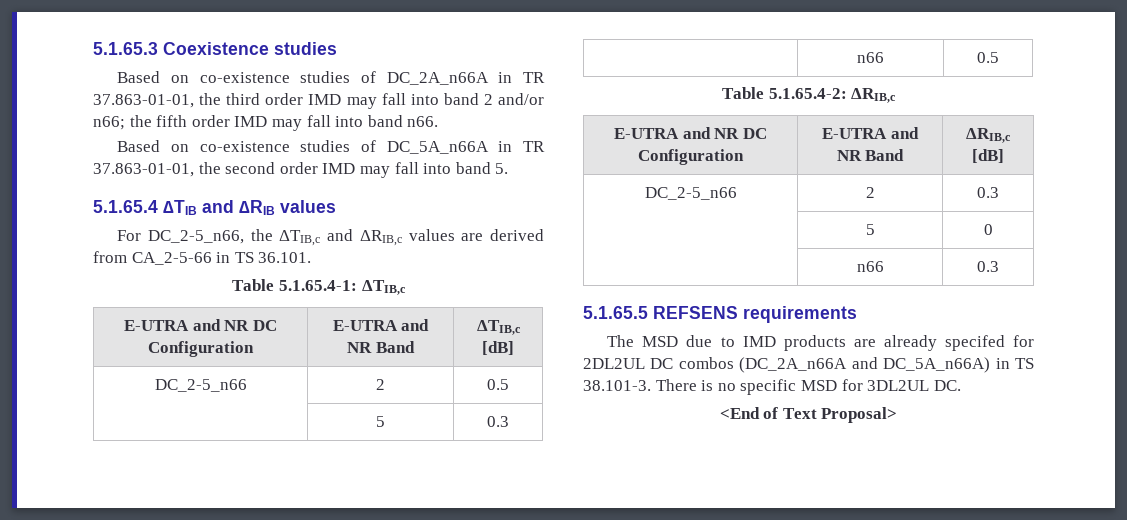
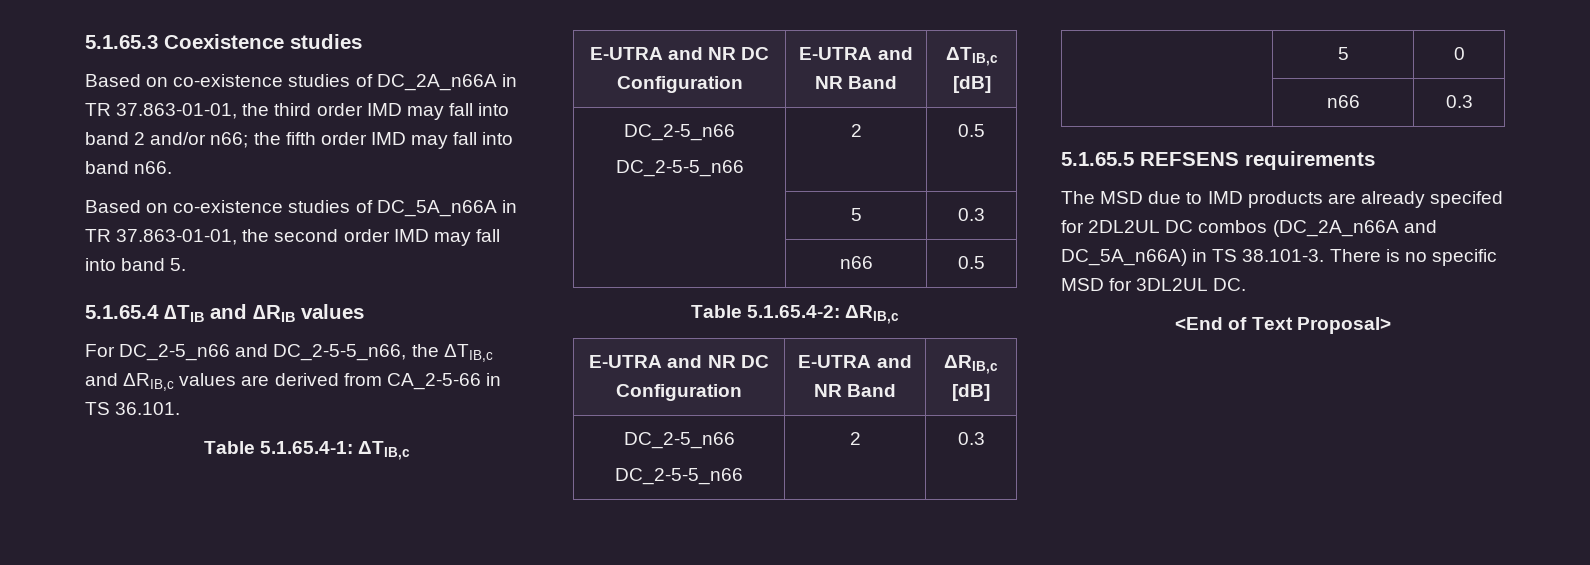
[147,230,244,244] DC_2-5_n66, -> [119,344,407,361] DC_2-5_n66 and DC_2-5-5_n66,
(247, 385) none -> [615,160,744,177] // DC_2-5-5_n66
(737, 193) none -> [615,468,743,485] // DC_2-5-5_n66

